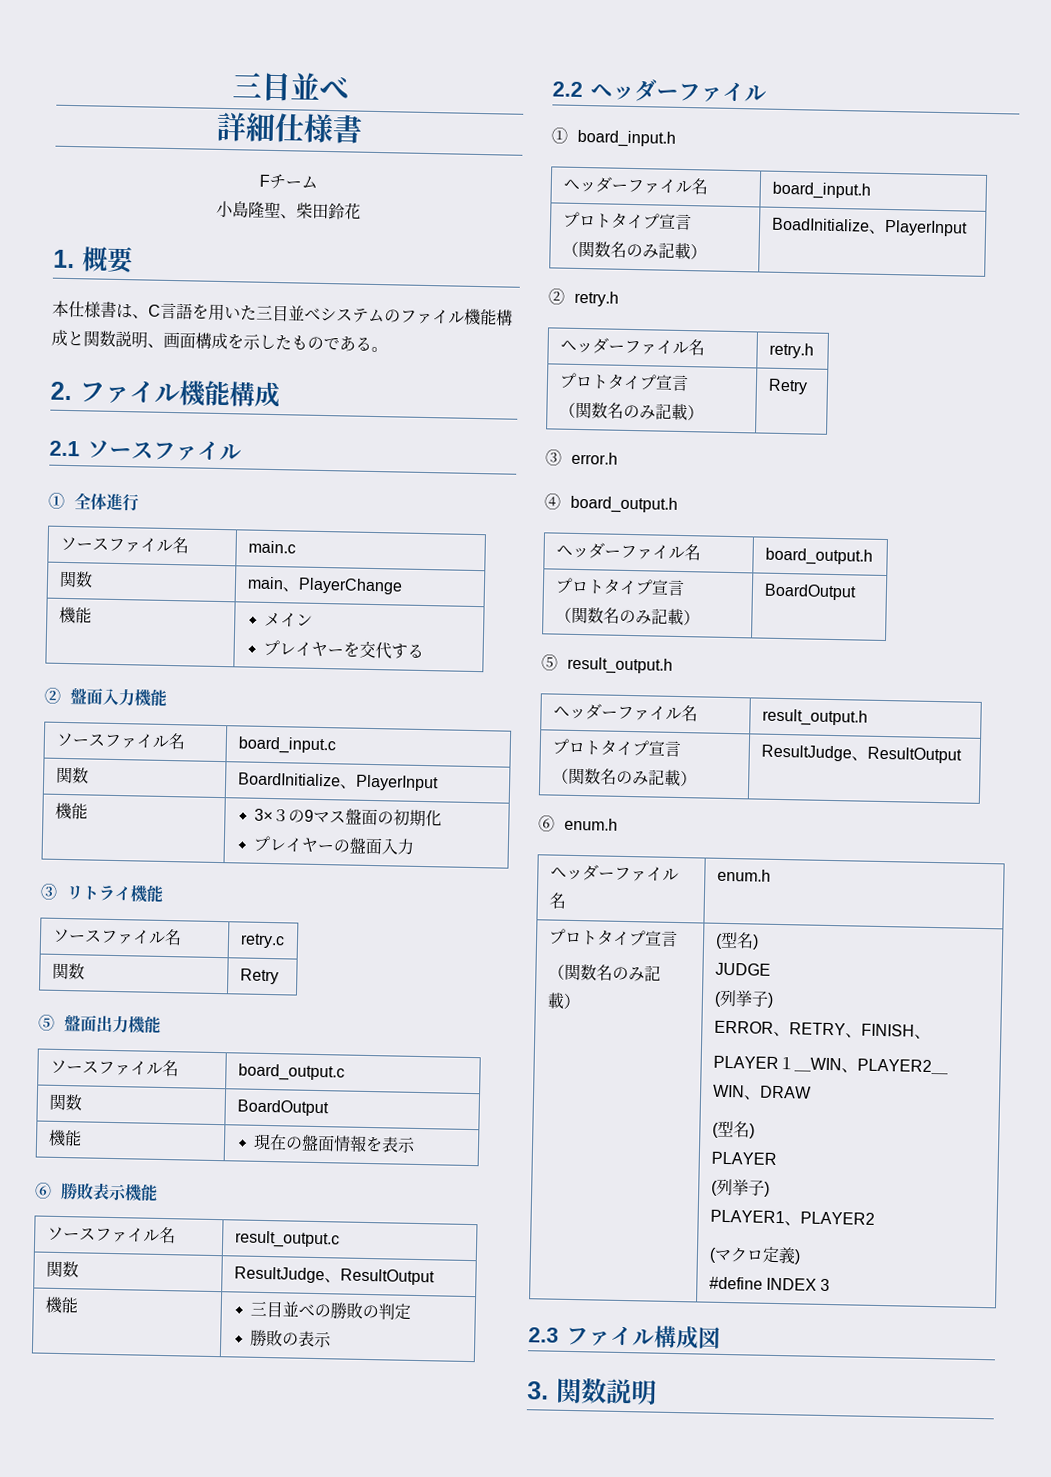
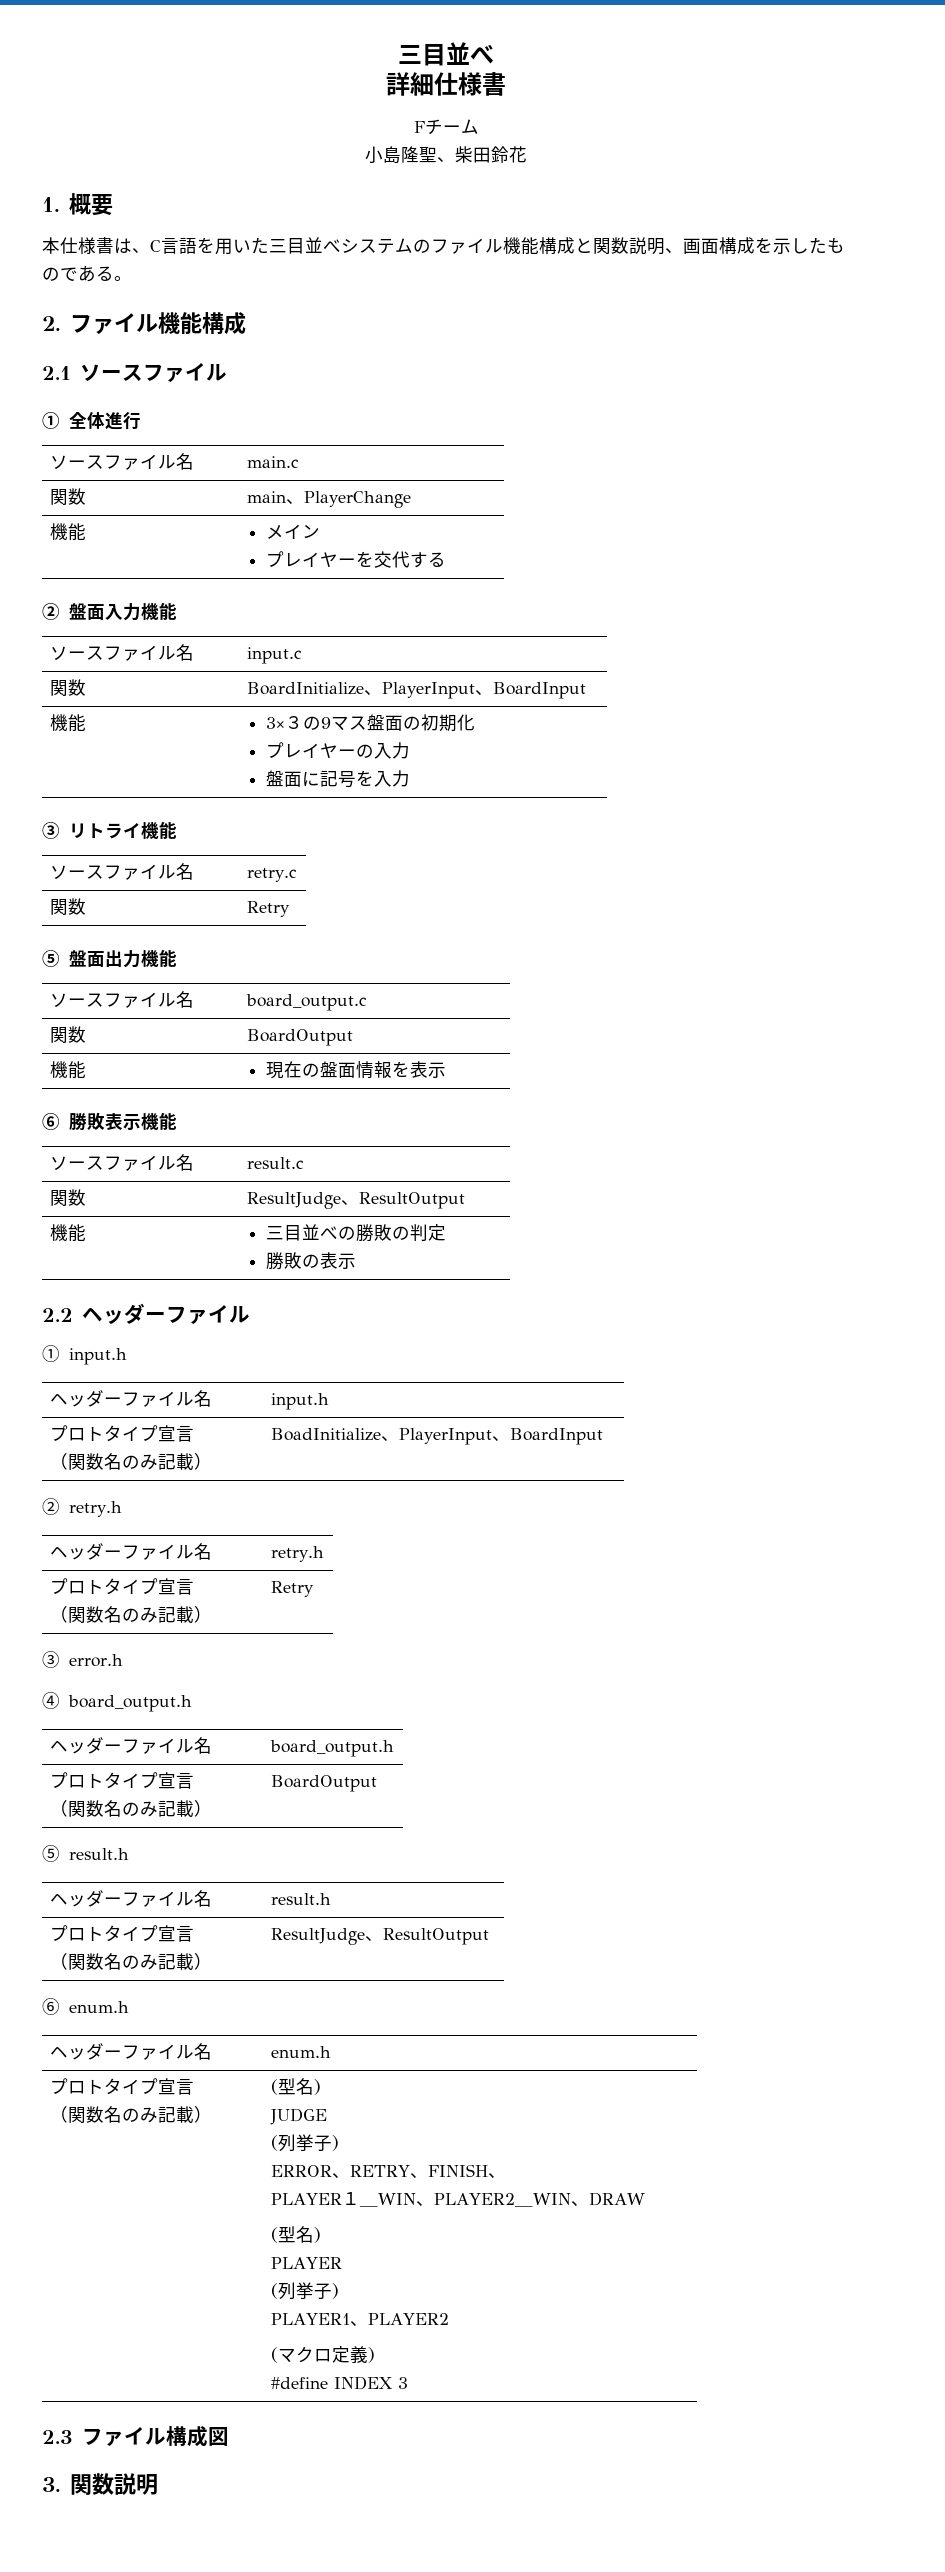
[237,736,336,755] board_input.c -> [246,647,302,664] input.c
(439, 783) none -> [474,682,586,699] 、BoardInput
[349,837,384,855] 盤面 -> [373,742,410,759] [265,770,374,788] 入力 // 盤面に記号を
[234,1230,340,1249] result_output.c -> [246,1157,304,1169] result.c
[577,129,677,148] [562,176,708,195] [771,181,871,200] board_input.h // ヘッダーファイル名 | board_input.h -> [68,1348,127,1365] [49,1390,212,1407] [270,1393,329,1410] input.h // ヘッダーファイル名 | input.h
(968, 228) none -> [491,1428,603,1445] 、BoardInput
[567,656,674,675] [552,703,698,722] [761,708,868,727] result_output.h // ヘッダーファイル名 | result_output.h -> [68,1848,129,1860] [49,1890,212,1907] [270,1893,331,1905] result.h // ヘッダーファイル名 | result.h

